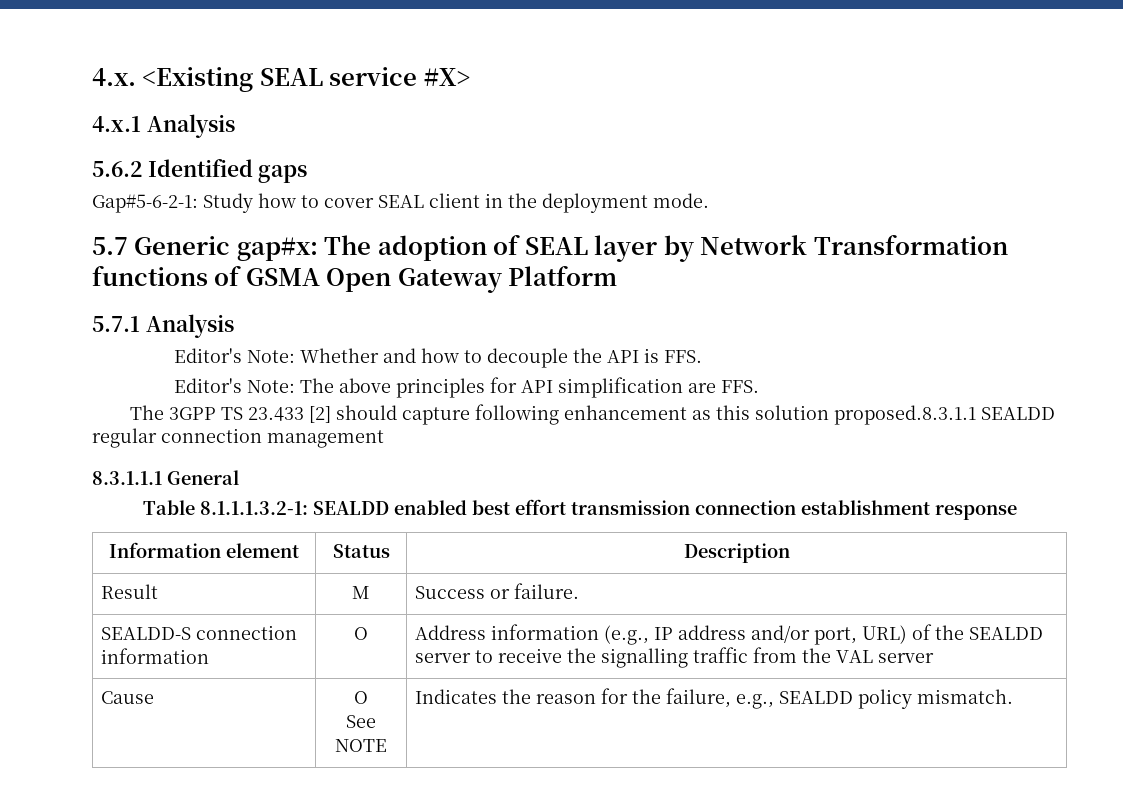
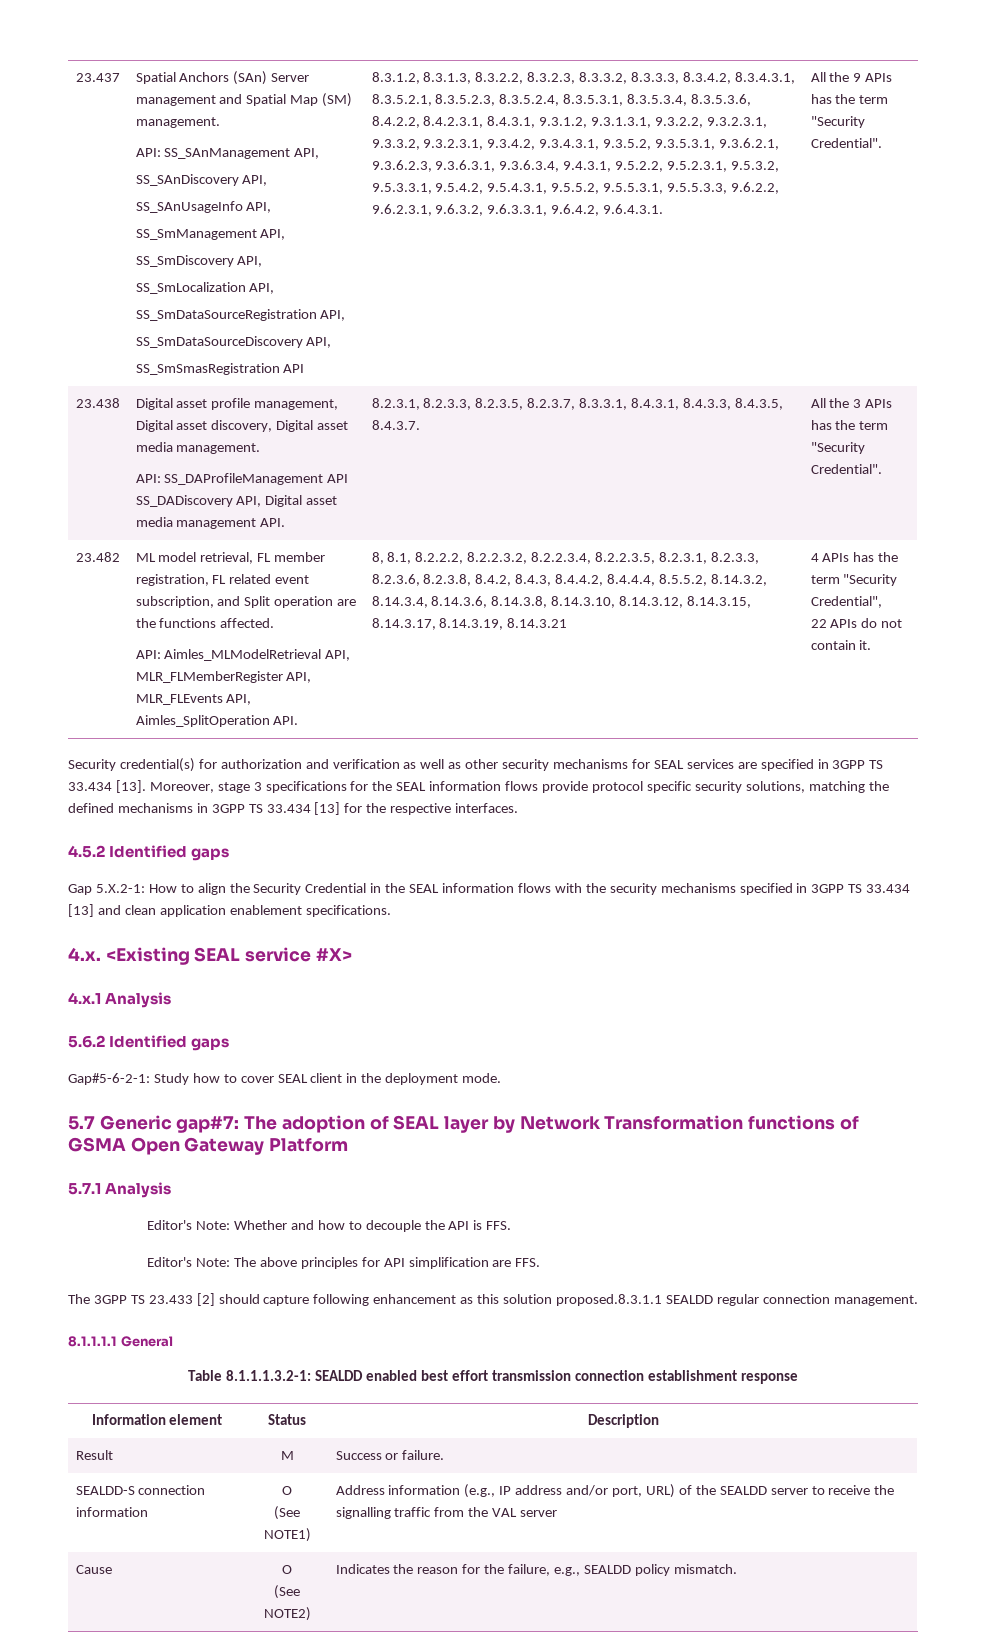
(92, 77) none -> [75,73,120,82] [135,71,310,85] [135,93,353,107] [135,117,220,128] [135,148,320,159] [135,174,268,186] [135,201,272,213] [135,229,286,240] [135,255,263,267] [135,282,275,294] [135,309,346,321] [135,336,332,348] [135,363,305,375] [371,72,795,84] [371,94,752,106] [371,116,768,128] [371,138,780,150] [371,160,780,172] [371,182,780,194] [371,204,664,216] [810,72,893,82] [810,94,889,104] [810,116,865,128] [810,138,882,148] [75,398,120,408] [135,398,339,410] [135,420,349,432] [135,442,261,454] [135,473,349,485] [135,495,338,507] [135,517,286,529] [371,398,783,410] [371,420,420,430] [810,398,893,408] [810,420,889,430] [810,442,865,454] [810,464,882,474] [75,552,120,562] [135,552,326,564] [135,574,310,586] [135,596,357,608] [135,618,275,628] [135,649,351,661] [135,671,312,683] [135,694,252,705] [135,715,299,727] [371,552,759,564] [371,574,767,586] [371,596,752,608] [371,618,568,630] [810,552,899,562] [810,574,898,586] [810,596,882,608] [810,618,903,628] [810,640,872,650] [68,758,884,772] [68,780,889,793] [68,802,519,815] [68,845,230,861] [68,883,911,895] [68,904,391,917] 23.437 | Spatial Anchors (SAn) Server management and Spatial Map (SM) management. // API: SS_SAnManagement API, // SS_SAnDiscovery API, // SS_SAnUsageInfo API, // SS_SmManagement API, // SS_SmDiscovery API, // SS_SmLocalization API, // SS_SmDataSourceRegistration API, // SS_SmDataSourceDiscovery API, // SS_SmSmasRegistration API | 8.3.1.2, 8.3.1.3, 8.3.2.2, 8.3.2.3, 8.3.3.2, 8.3.3.3, 8.3.4.2, 8.3.4.3.1, 8.3.5.2.1, 8.3.5.2.3, 8.3.5.2.4, 8.3.5.3.1, 8.3.5.3.4, 8.3.5.3.6, 8.4.2.2, 8.4.2.3.1, 8.4.3.1, 9.3.1.2, 9.3.1.3.1, 9.3.2.2, 9.3.2.3.1, 9.3.3.2, 9.3.2.3.1, 9.3.4.2, 9.3.4.3.1, 9.3.5.2, 9.3.5.3.1, 9.3.6.2.1, 9.3.6.2.3, 9.3.6.3.1, 9.3.6.3.4, 9.4.3.1, 9.5.2.2, 9.5.2.3.1, 9.5.3.2, 9.5.3.3.1, 9.5.4.2, 9.5.4.3.1, 9.5.5.2, 9.5.5.3.1, 9.5.5.3.3, 9.6.2.2, 9.6.2.3.1, 9.6.3.2, 9.6.3.3.1, 9.6.4.2, 9.6.4.3.1. | All the 9 APIs has the term "Security Credential". // 23.438 | Digital asset profile management, Digital asset discovery, Digital asset media management. // API: SS_DAProfileManagement API SS_DADiscovery API, Digital asset media management API. | 8.2.3.1, 8.2.3.3, 8.2.3.5, 8.2.3.7, 8.3.3.1, 8.4.3.1, 8.4.3.3, 8.4.3.5, 8.4.3.7. | All the 3 APIs has the term "Security Credential". // 23.482 | ML model retrieval, FL member registration, FL related event subscription, and Split operation are the functions affected. // API: Aimles_MLModelRetrieval API, MLR_FLMemberRegister API, MLR_FLEvents API, Aimles_SplitOperation API. | 8, 8.1, 8.2.2.2, 8.2.2.3.2, 8.2.2.3.4, 8.2.2.3.5, 8.2.3.1, 8.2.3.3, 8.2.3.6, 8.2.3.8, 8.4.2, 8.4.3, 8.4.4.2, 8.4.4.4, 8.5.5.2, 8.14.3.2, 8.14.3.4, 8.14.3.6, 8.14.3.8, 8.14.3.10, 8.14.3.12, 8.14.3.15, 8.14.3.17, 8.14.3.19, 8.14.3.21 | 4 APIs has the term "Security Credential", // 22 APIs do not contain it. // Security credential(s) for authorization and verification as well as other security mechanisms for SEAL services are specified in 3GPP TS 33.434 [13]. Moreover, stage 3 specifications for the SEAL information flows provide protocol specific security solutions, matching the defined mechanisms in 3GPP TS 33.434 [13] for the respective interfaces. // 4.5.2 Identified gaps // Gap 5.X.2-1: How to align the Security Credential in the SEAL information flows with the security mechanisms specified in 3GPP TS 33.434 [13] and clean application enablement specifications. //
[236,237,318,261] gap#x: -> [176,1116,240,1133] gap#7:
[267,430,384,448] [92,471,162,485] management // 8.3.1.1.1 -> [833,1295,918,1306] [68,1336,117,1347] management. // 8.1.1.1.1
(368, 633) none -> [274,1506,300,1520] [263,1528,311,1542] // (See NOTE1)
[346,715,376,728] [335,739,387,752] See NOTE -> [274,1585,300,1599] [263,1607,311,1621] (See NOTE2)

